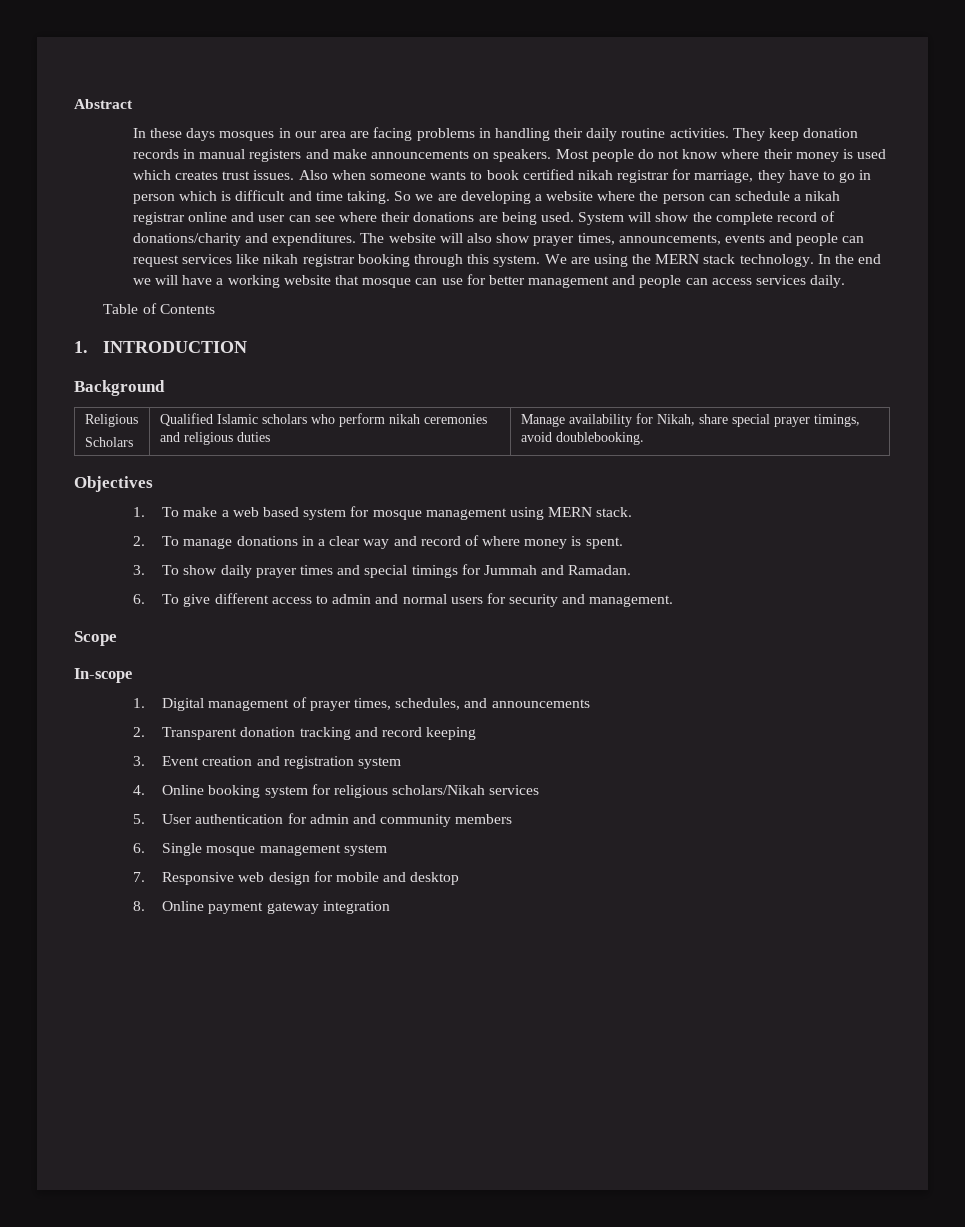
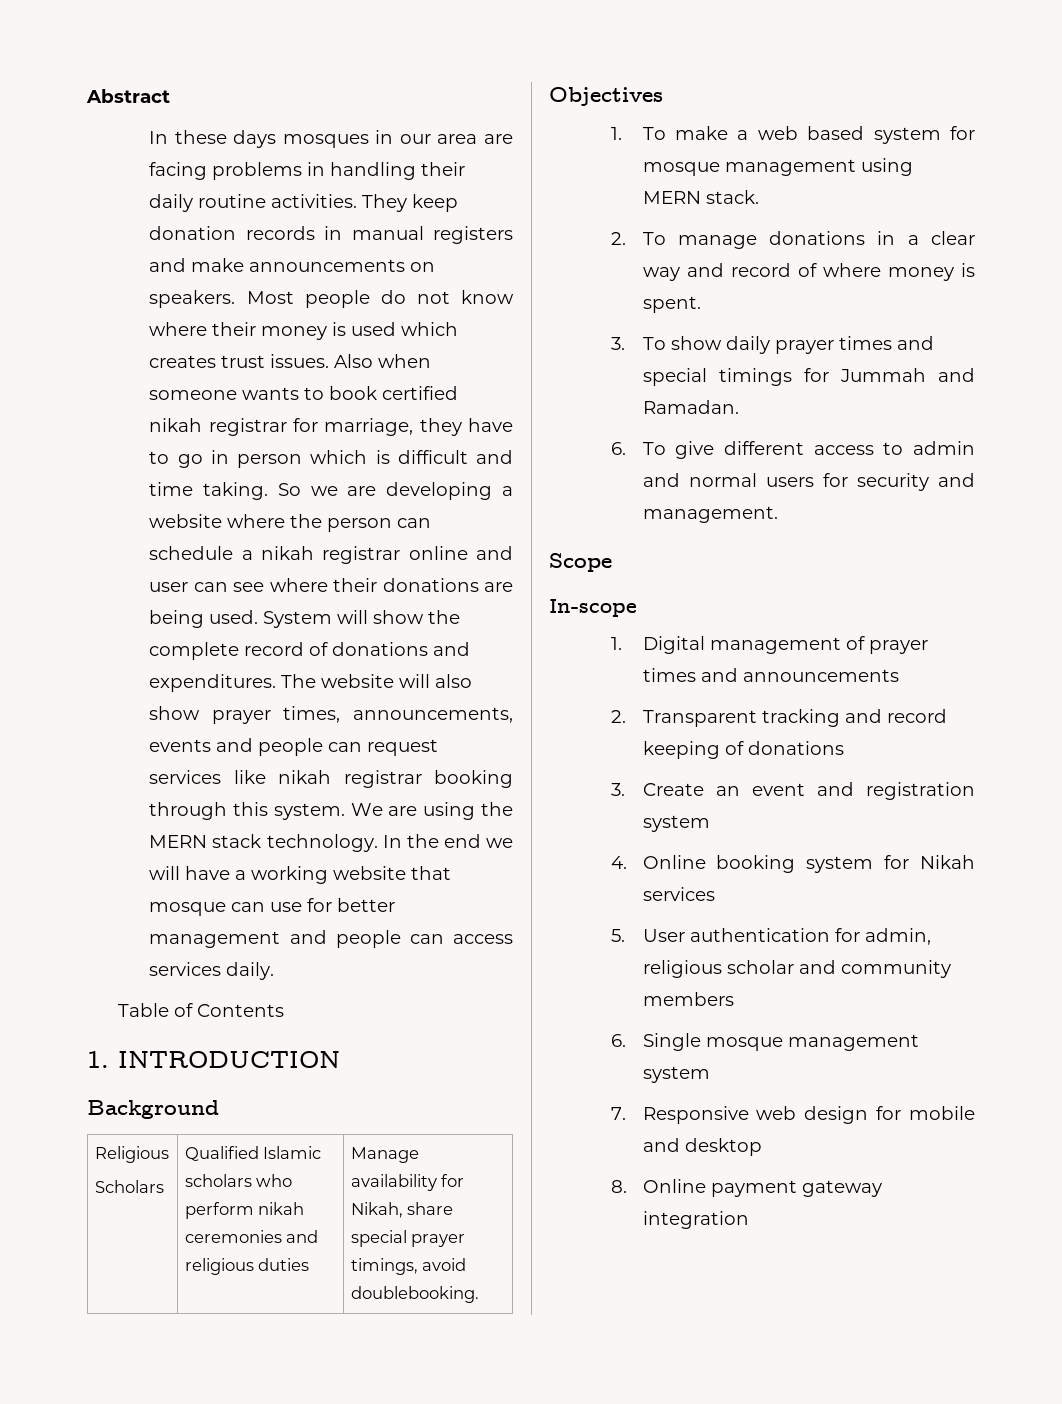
[132,233,241,246] donations/charity -> [332,642,429,656] donations
[354,698,461,710] times, schedules, -> [642,668,696,682] times
[240,727,296,737] donation -> (757, 718) none
[132,756,253,766] // 3. Event creation -> [724,741,844,755] [611,783,805,796] of donations // 3. Create an event
[334,785,486,798] religious scholars/Nikah -> [920,855,975,869] Nikah
[309,814,349,824] admin -> [864,928,931,945] [642,960,794,978] admin, religious scholar

